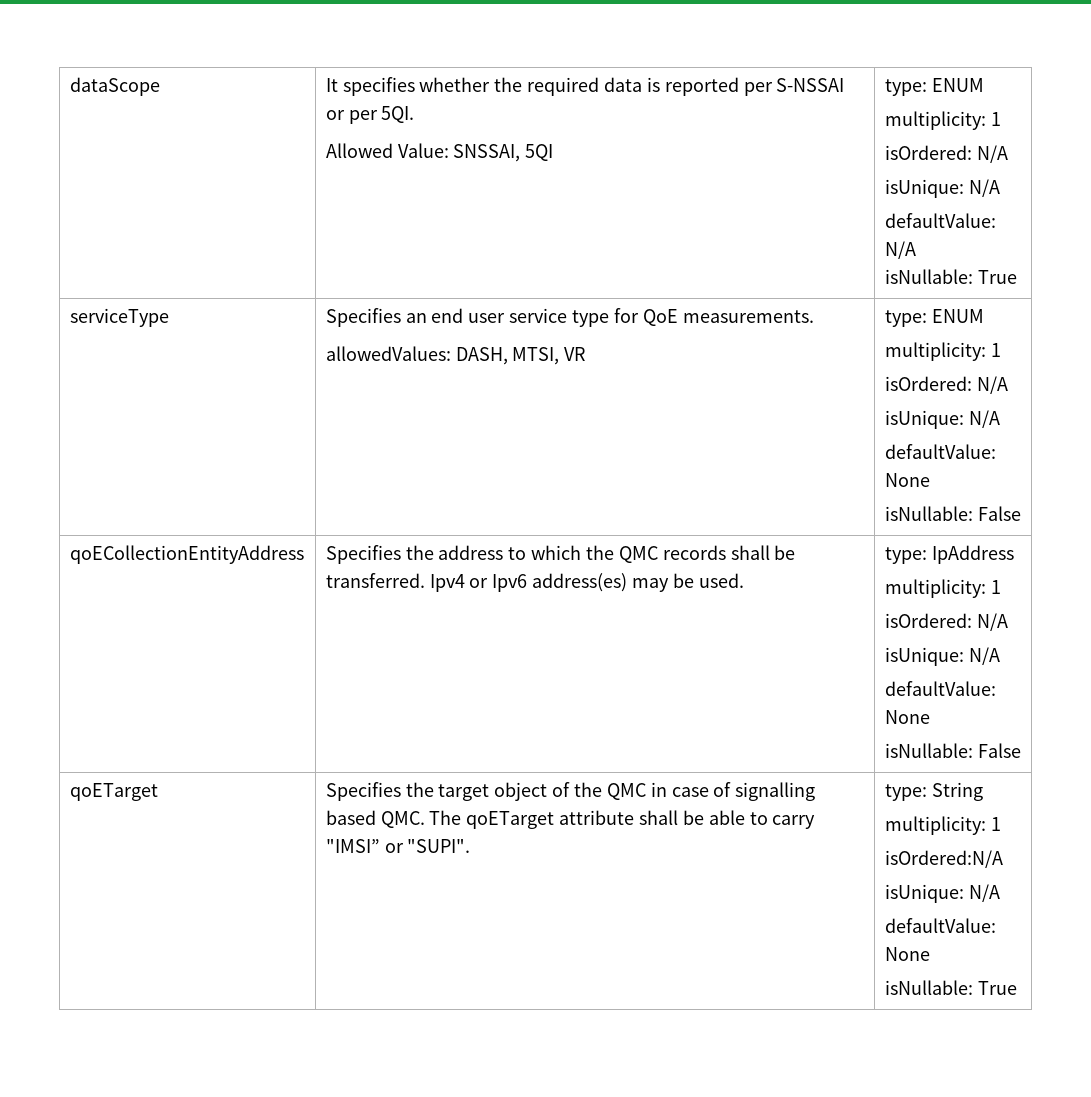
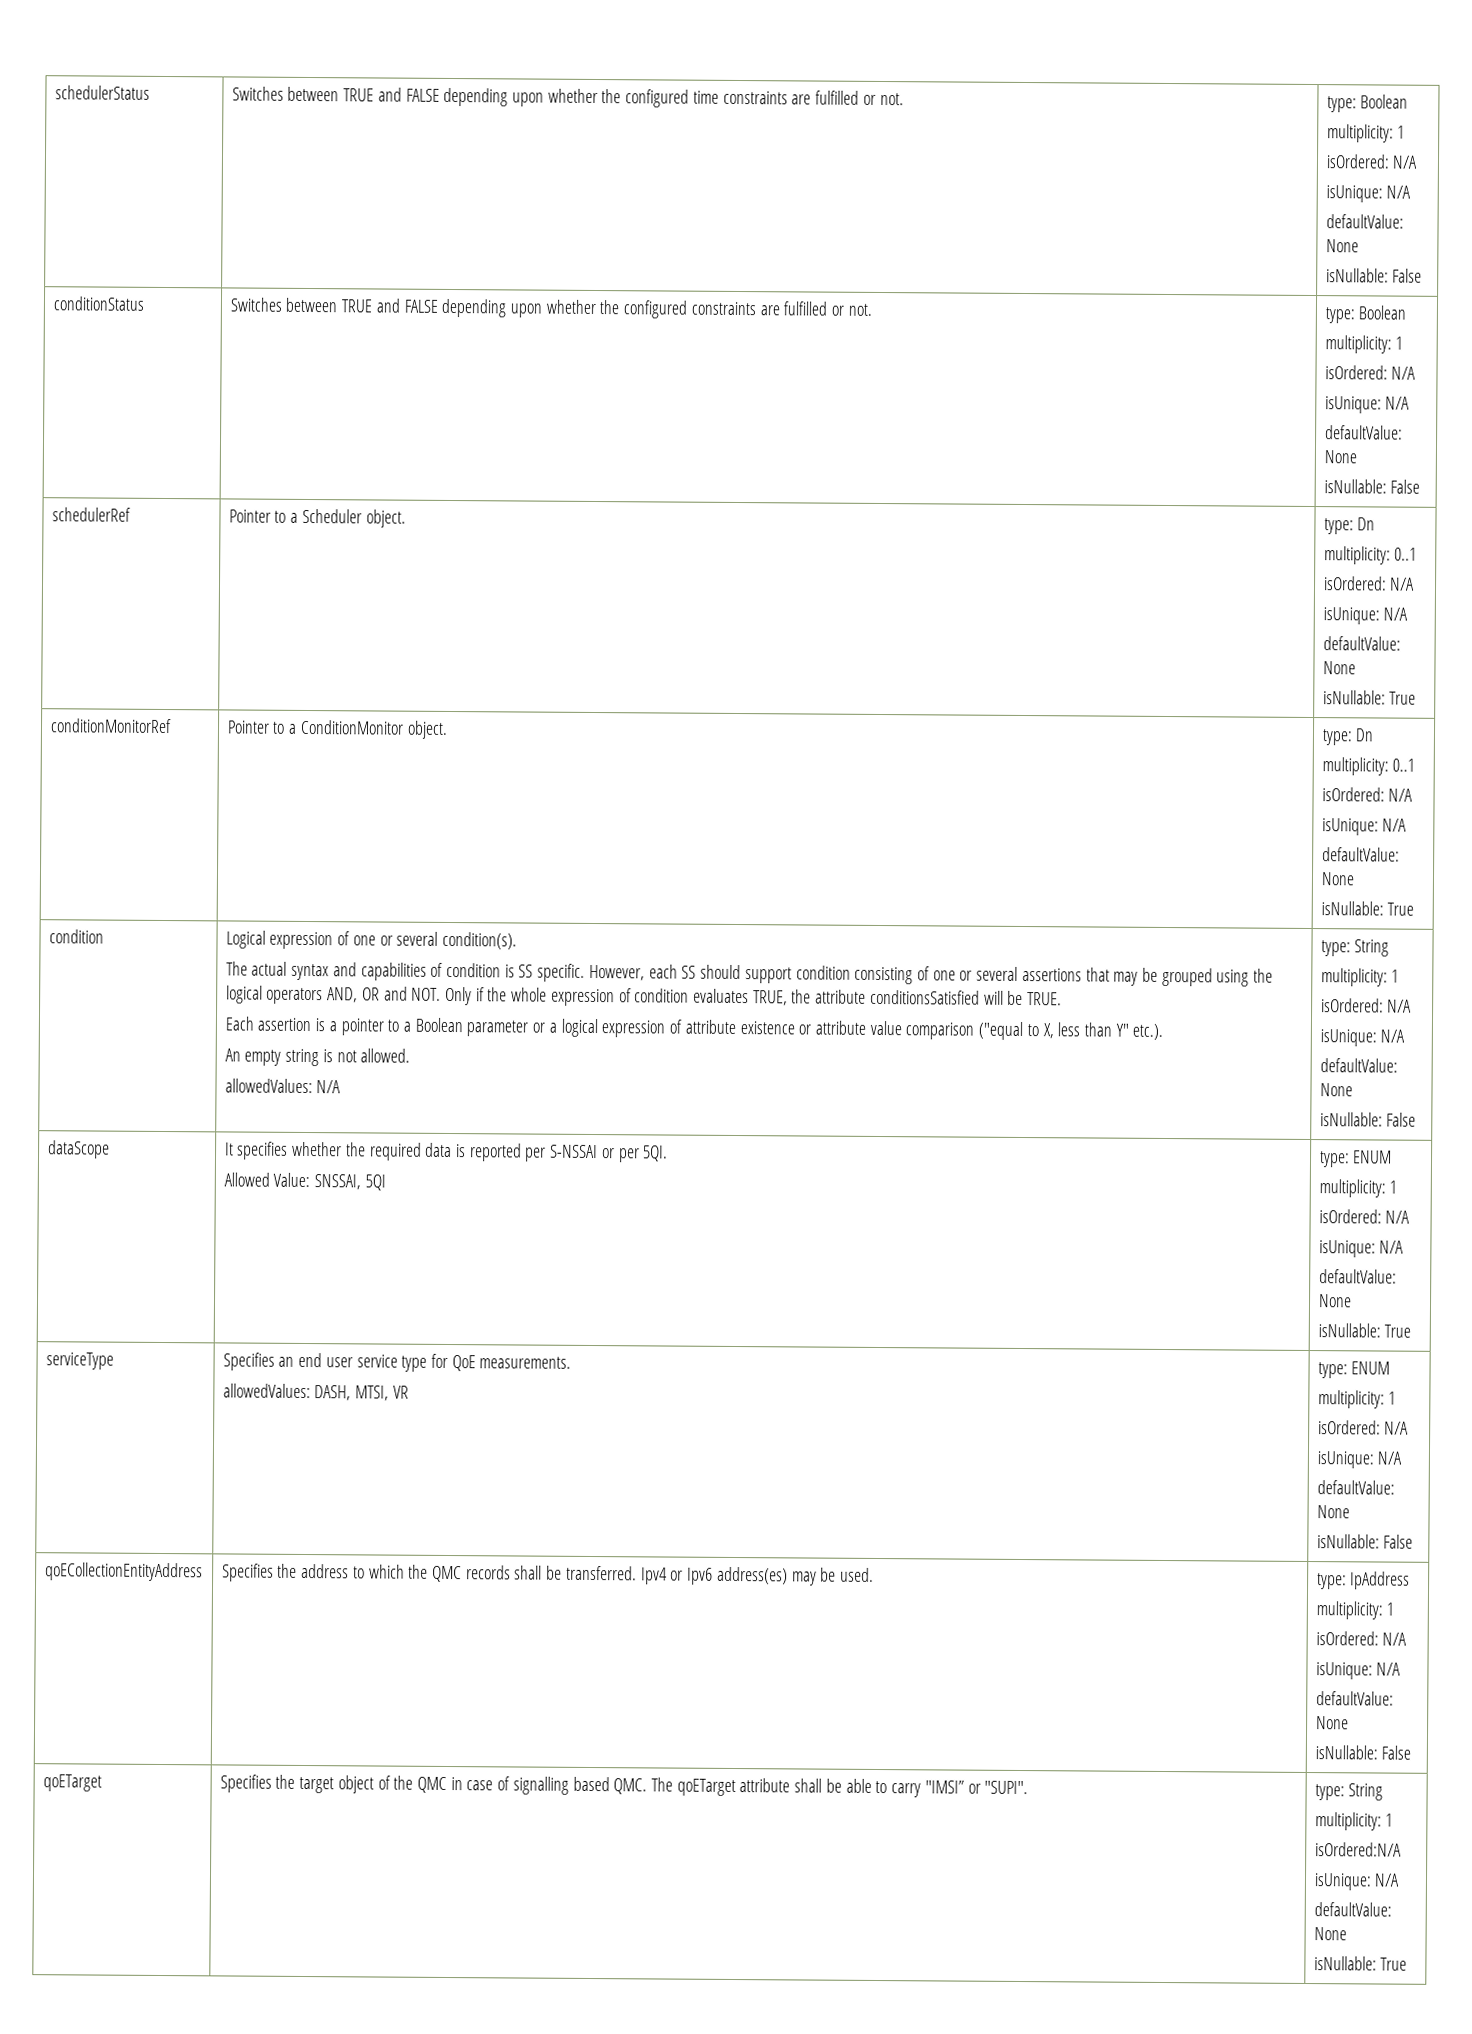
(69, 86) none -> [54,85,150,100] [231,86,904,108] [1326,94,1409,113] [1326,124,1406,143] [1325,154,1419,169] [1325,185,1412,203] [1325,214,1404,229] [1325,239,1359,253] [1325,268,1423,283] [52,296,145,311] [229,297,872,319] [1324,305,1407,324] [1324,335,1404,354] [1324,365,1417,380] [1324,396,1411,414] [1324,425,1403,440] [1323,450,1357,464] [1323,479,1421,494] [51,507,131,522] [228,508,406,528] [1323,517,1376,535] [1323,546,1418,565] [1322,576,1416,591] [1322,607,1409,625] [1322,636,1401,651] [1322,661,1356,675] [1322,690,1417,705] [49,718,172,734] [226,719,448,739] [1321,728,1375,746] [1321,757,1416,776] [1321,787,1414,802] [1321,818,1408,836] [1321,847,1400,862] [1320,872,1355,886] [1320,901,1415,916] [48,929,104,944] [225,930,517,950] [225,961,1274,987] [225,985,1063,1007] [224,1016,1164,1041] [224,1048,411,1067] [224,1078,342,1094] [1320,939,1390,957] [1320,968,1400,987] [1320,998,1413,1013] [1319,1029,1406,1047] [1319,1058,1398,1073] [1319,1083,1353,1097] [1319,1112,1417,1127] schedulerStatus | Switches between TRUE and FALSE depending upon whether the configured time constraints are fulfilled or not. | type: Boolean // multiplicity: 1 // isOrdered: N/A // isUnique: N/A // defaultValue: None // isNullable: False // conditionStatus | Switches between TRUE and FALSE depending upon whether the configured constraints are fulfilled or not. | type: Boolean // multiplicity: 1 // isOrdered: N/A // isUnique: N/A // defaultValue: None // isNullable: False // schedulerRef | Pointer to a Scheduler object. | type: Dn // multiplicity: 0..1 // isOrdered: N/A // isUnique: N/A // defaultValue: None // isNullable: True // conditionMonitorRef | Pointer to a ConditionMonitor object. | type: Dn // multiplicity: 0..1 // isOrdered: N/A // isUnique: N/A // defaultValue: None // isNullable: True // condition | Logical expression of one or several condition(s). // The actual syntax and capabilities of condition is SS specific. However, each SS should support condition consisting of one or several assertions that may be grouped using the logical operators AND, OR and NOT. Only if the whole expression of condition evaluates TRUE, the attribute conditionsSatisfied will be TRUE. // Each assertion is a pointer to a Boolean parameter or a logical expression of attribute existence or attribute value comparison ("equal to X, less than Y" etc.). // An empty string is not allowed. // allowedValues: N/A | type: String // multiplicity: 1 // isOrdered: N/A // isUnique: N/A // defaultValue: None // isNullable: False //
[884,213,996,228] [884,241,916,259] defaultValue: N/A -> [1318,1269,1397,1284] [1317,1294,1352,1308] defaultValue: None

